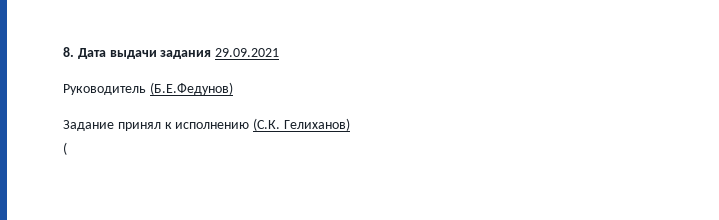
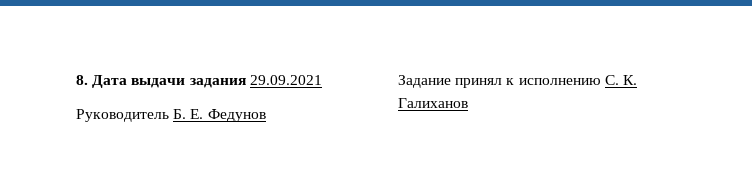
[149,82,233,95] (Б.Е.Федунов) -> [173,109,266,122] Б. Е. Федунов
[253,118,350,131] [63,142,67,155] (С.К. Гелиханов) // ( -> [604,75,637,85] [398,98,468,108] С. К. Галиханов

